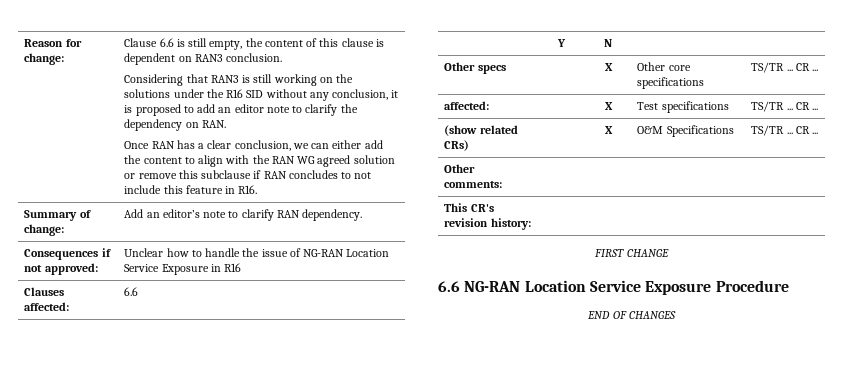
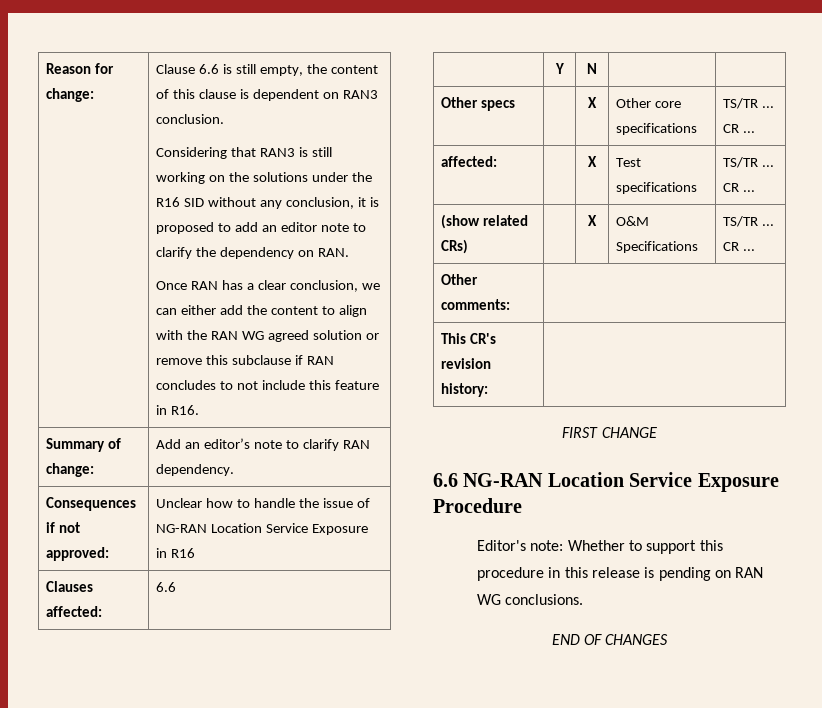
(789, 286) none -> [477,540,723,554] [477,567,764,581] [477,594,584,605] // Editor's note: Whether to support this procedure in this release is pending on RAN WG conclusions.

